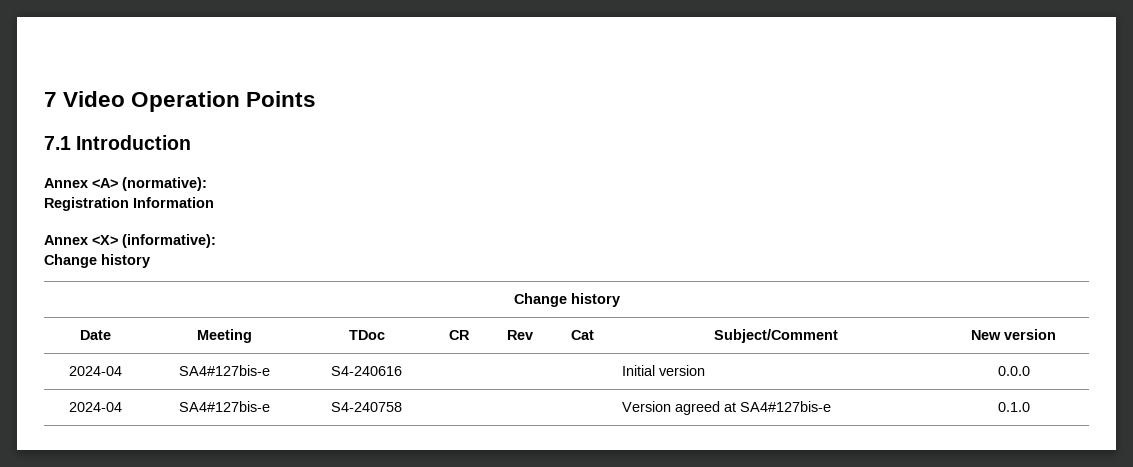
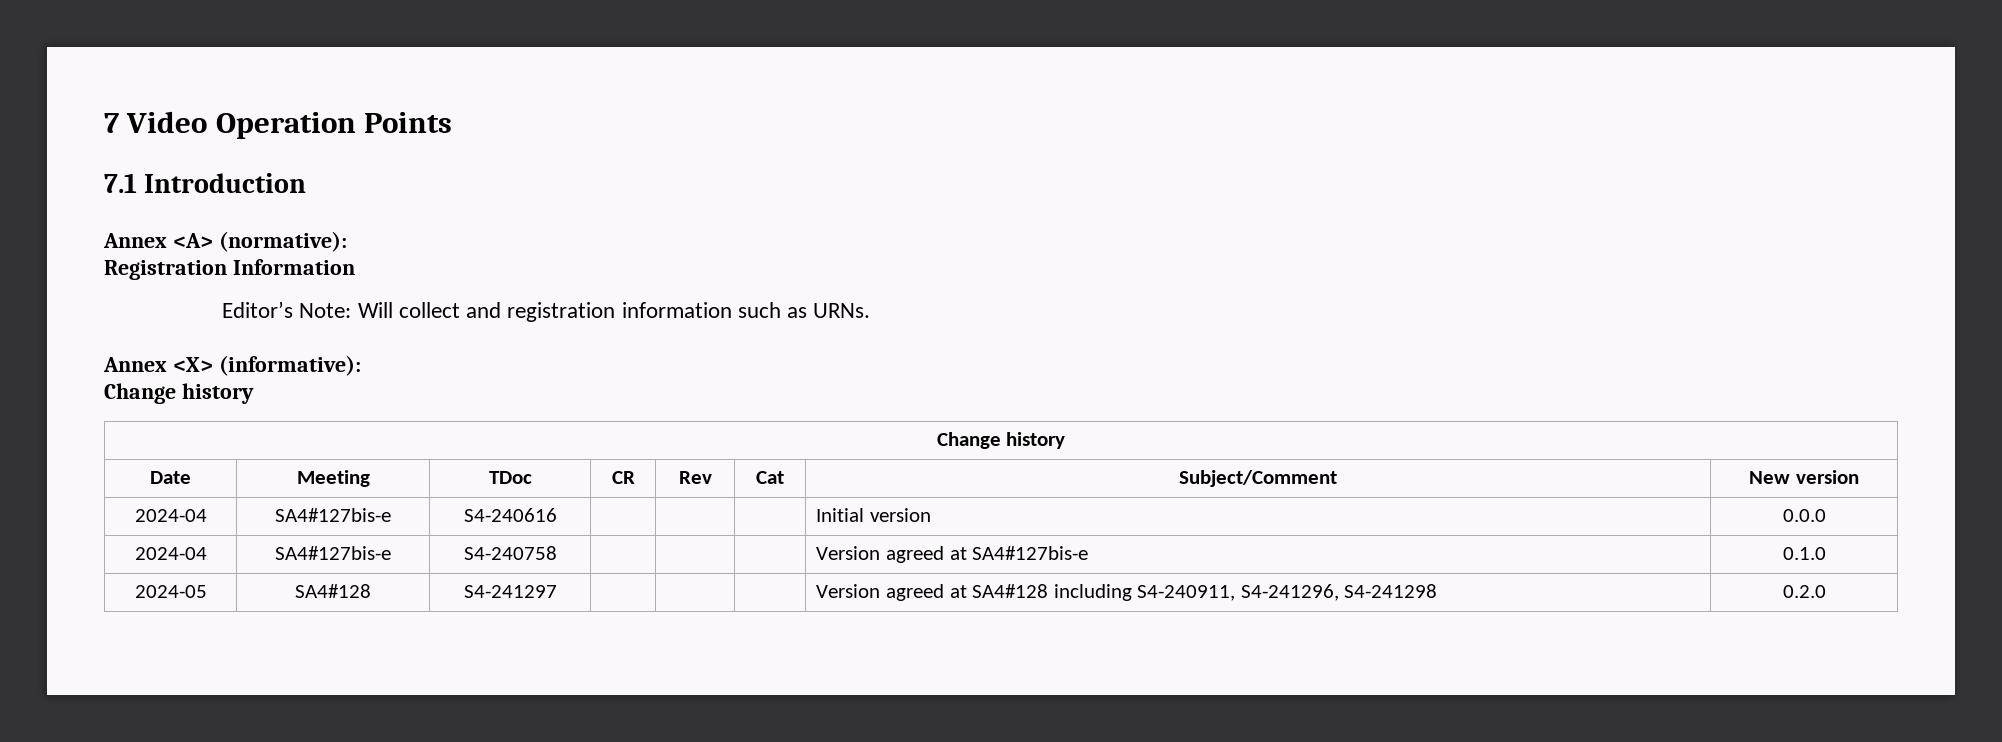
(214, 202) none -> [222,301,871,322] // Editor’s Note: Will collect and registration information such as URNs.
(1030, 407) none -> [134,585,207,598] [295,584,371,598] [463,585,557,598] [816,584,1438,601] [1782,585,1826,598] // 2024-05 | SA4#128 | S4-241297 | | | | Version agreed at SA4#128 including S4-240911, S4-241296, S4-241298 | 0.2.0

